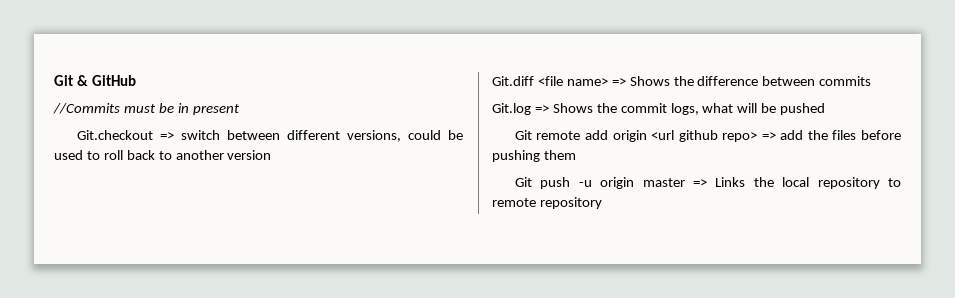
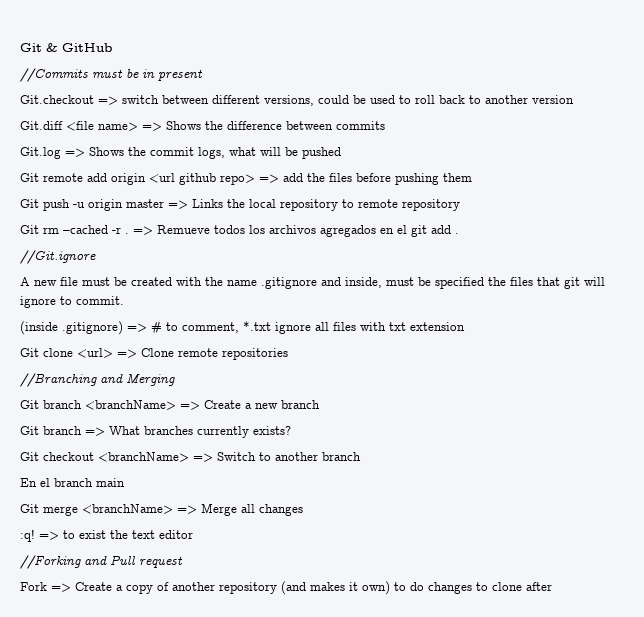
(602, 203) none -> [20,225,459,237] [20,250,96,264] [20,277,605,289] [20,296,124,308] [20,321,465,335] [20,348,288,360] [20,373,175,387] [20,400,320,410] [20,426,291,438] [20,452,361,462] [20,478,125,487] [20,503,303,516] [20,529,193,542] [20,555,183,569] [20,581,552,595] // Git rm –cached -r . => Remueve todos los archivos agregados en el git add . // //Git.ignore // A new file must be created with the name .gitignore and inside, must be specified the files that git will ignore to commit. // (inside .gitignore) => # to comment, *.txt ignore all files with txt extension // Git clone <url> => Clone remote repositories // //Branching and Merging // Git branch <branchName> => Create a new branch // Git branch => What branches currently exists? // Git checkout <branchName> => Switch to another branch // En el branch main // Git merge <branchName> => Merge all changes // :q! => to exist the text editor // //Forking and Pull request // Fork => Create a copy of another repository (and makes it own) to do changes to clone after

